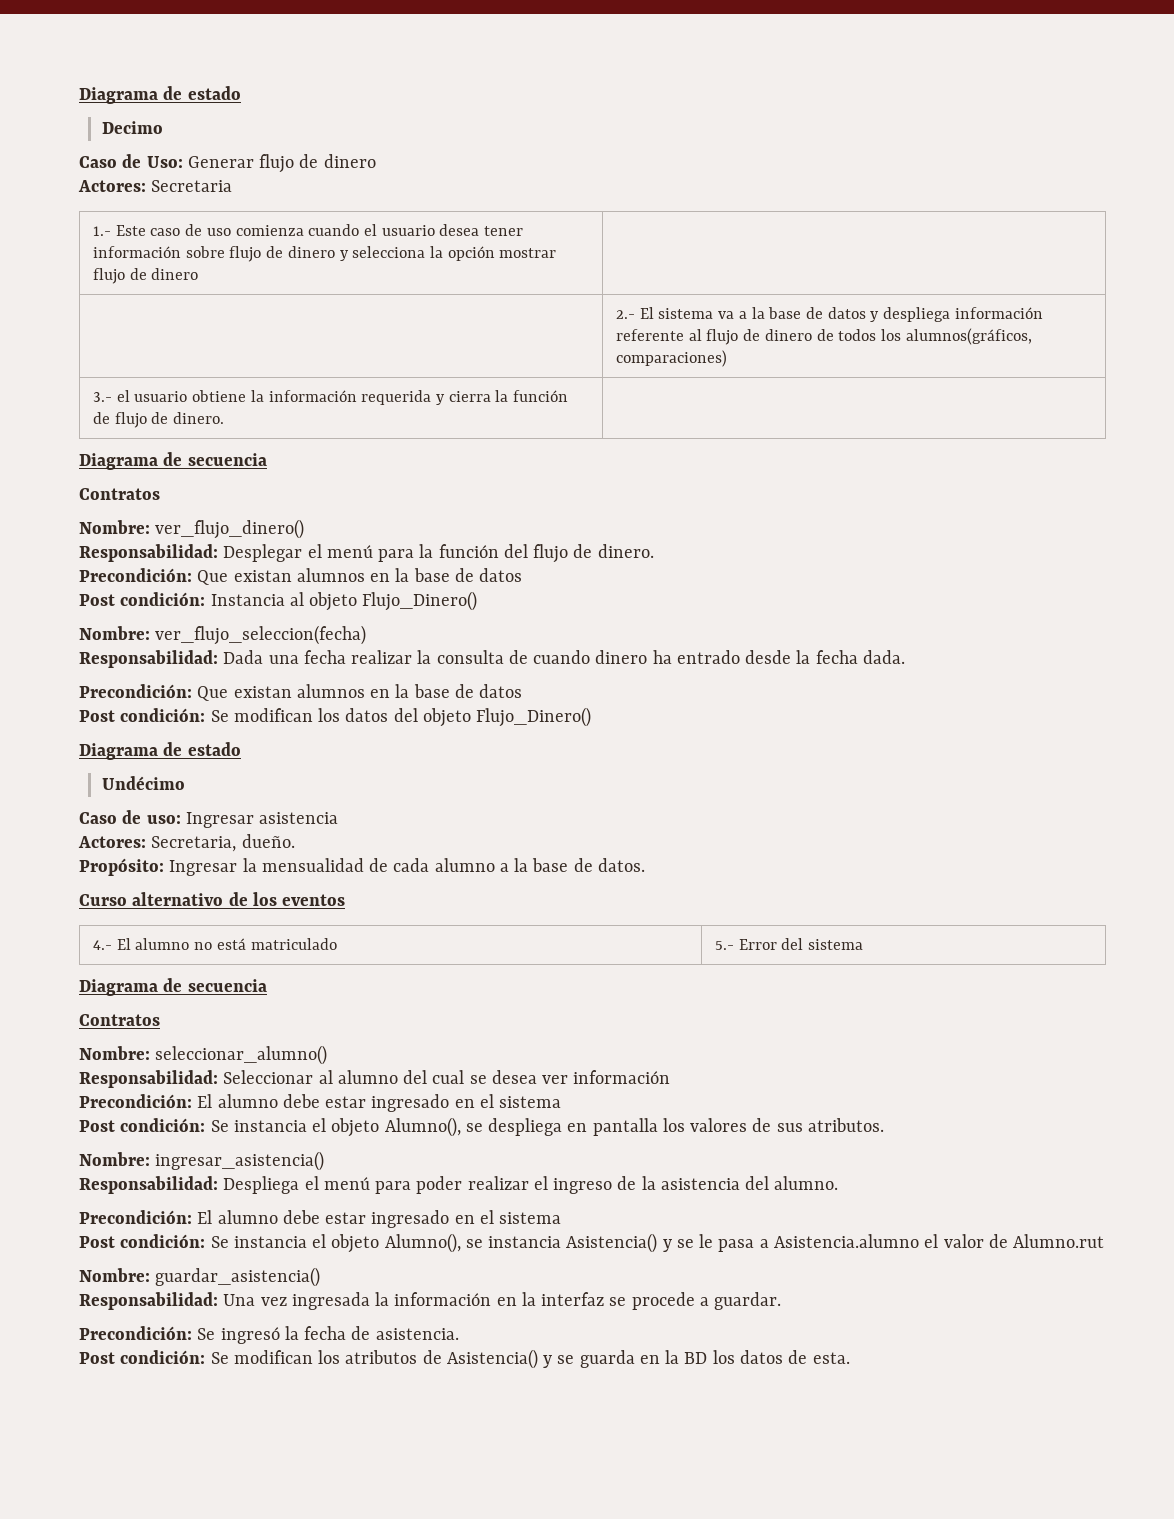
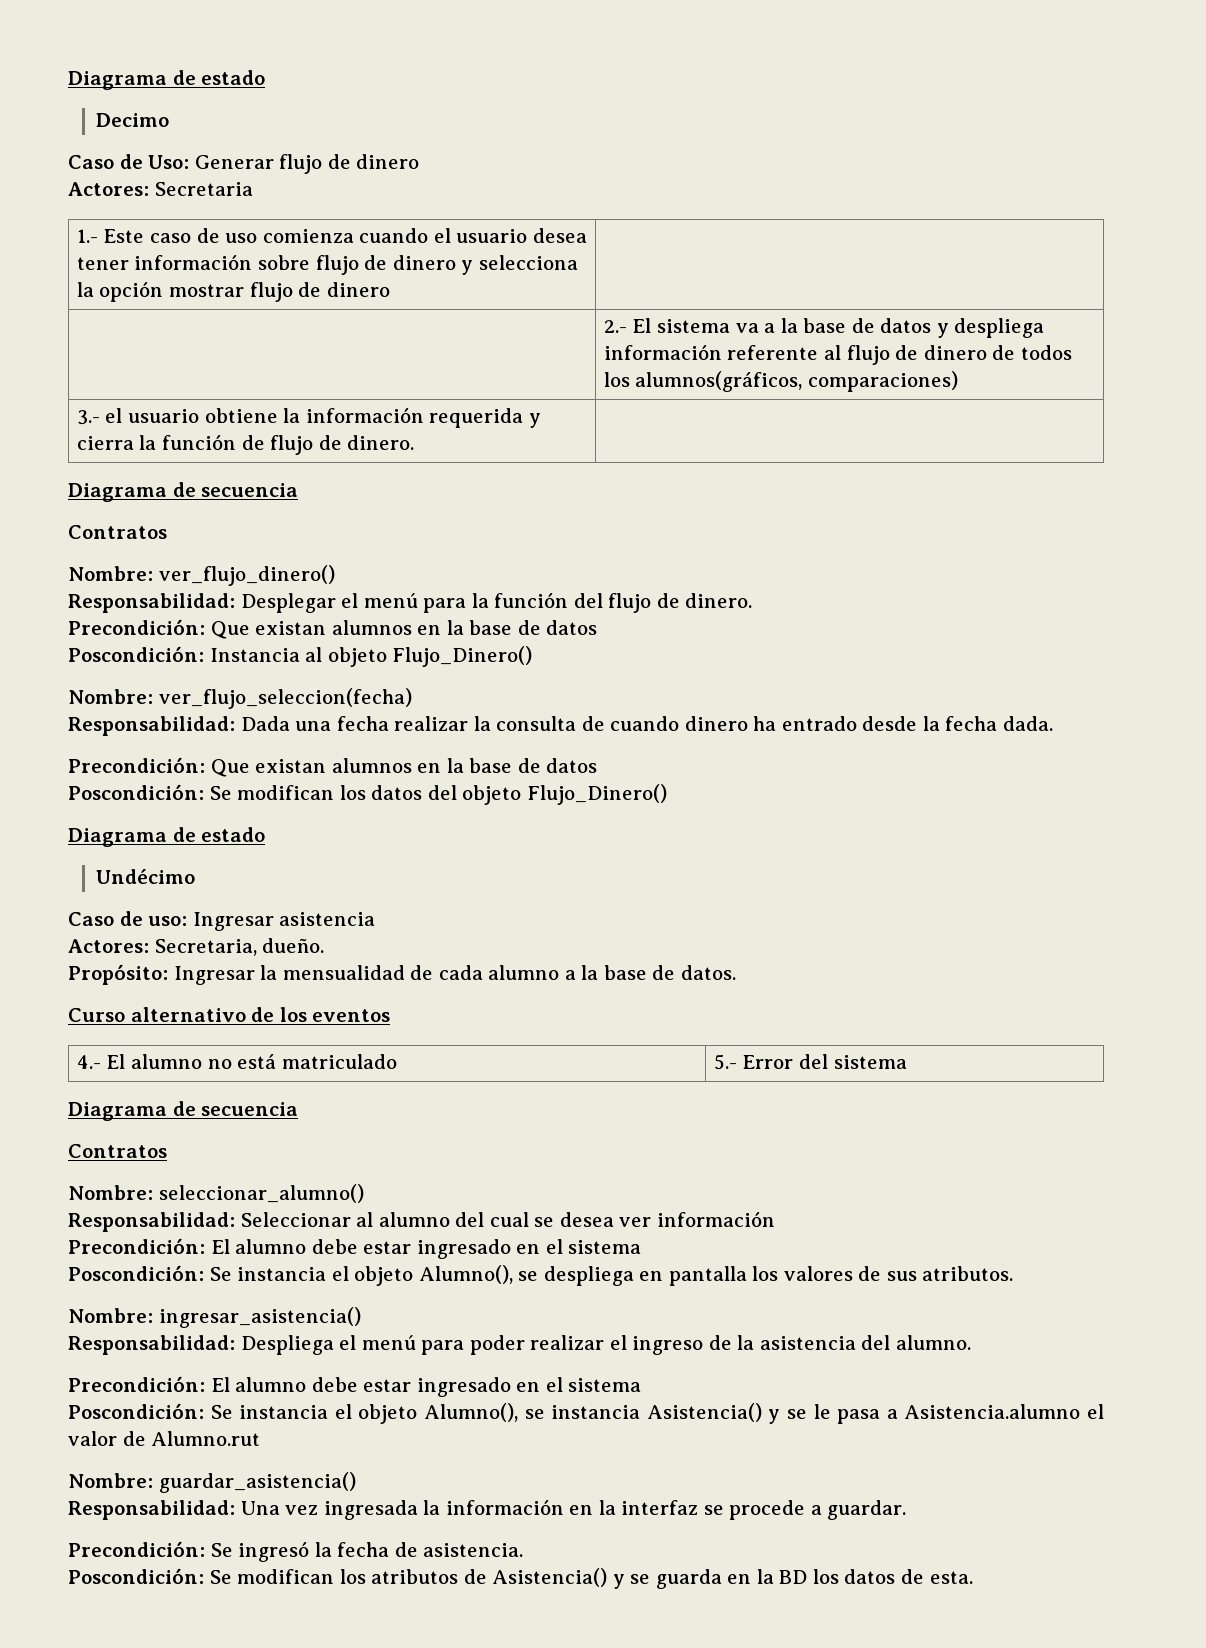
[79,592,206,606] Post condición: -> [68,646,204,662] Poscondición:
[79,708,206,722] Post condición: -> [68,784,204,800] Poscondición:
[79,1118,206,1132] Post condición: -> [68,1265,204,1281] Poscondición:
[79,1234,206,1248] Post condición: -> [68,1403,204,1419] Poscondición:
[79,1350,206,1364] Post condición: -> [68,1568,204,1584] Poscondición:

